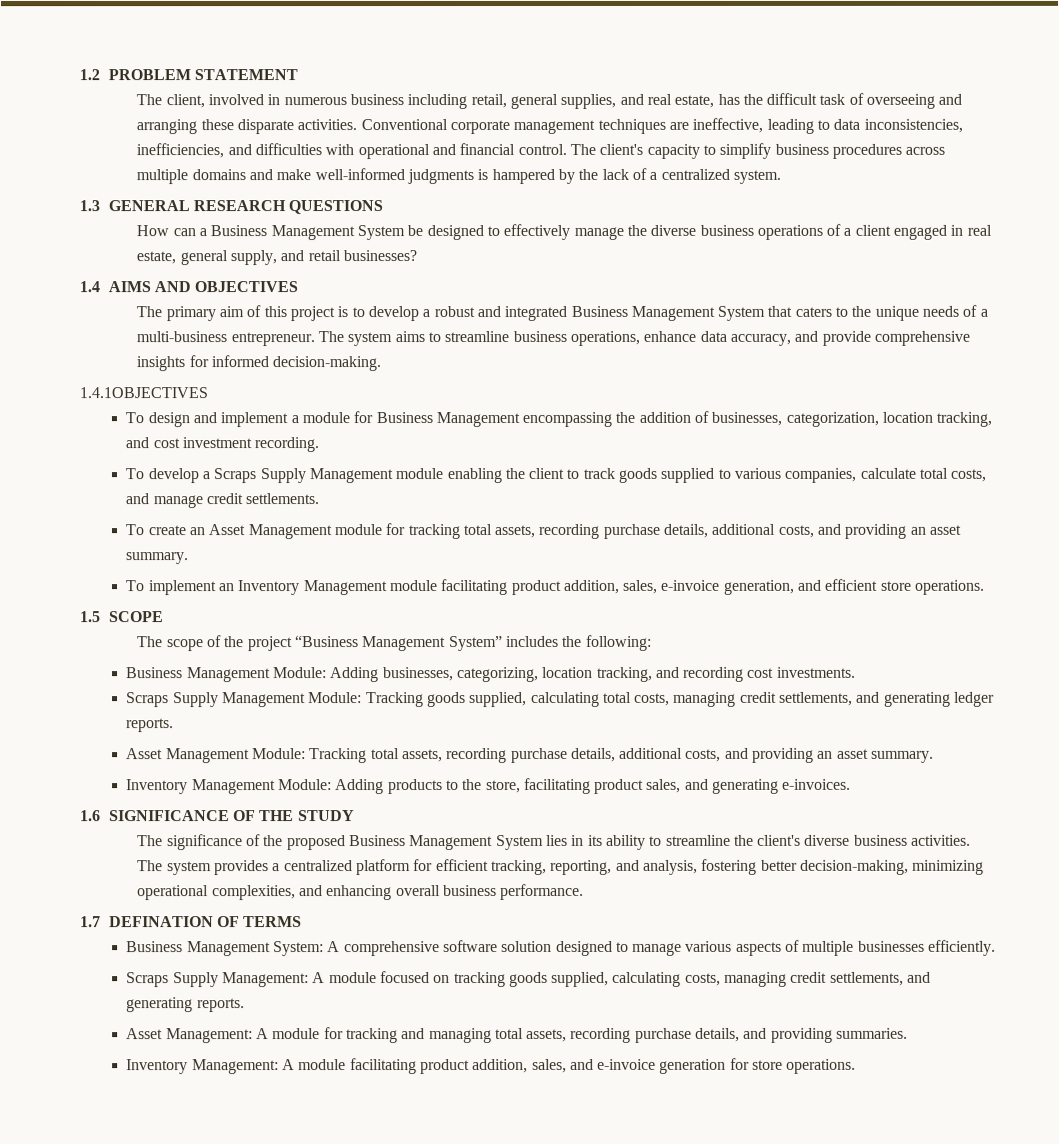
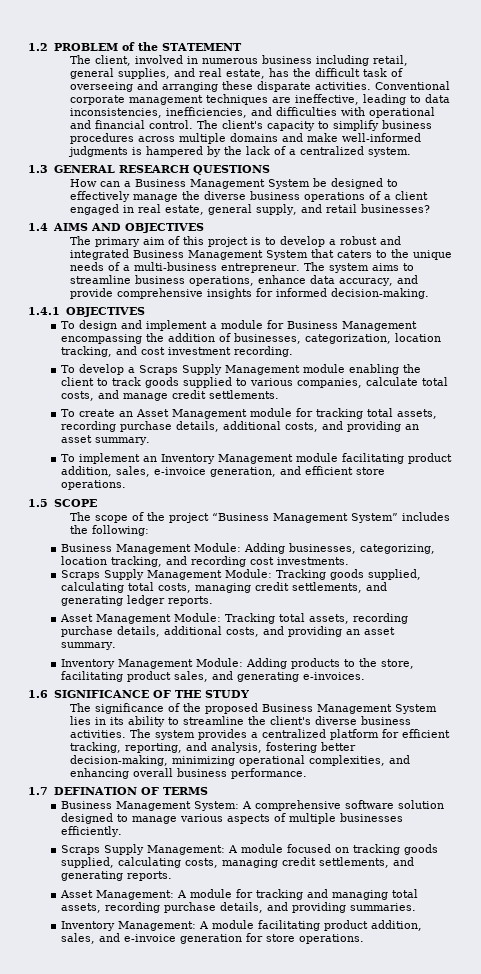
(191, 75) none -> [121,42,158,51] of the
[79,387,208,399] 1.4.1OBJECTIVES -> [28,307,145,317] 1.4.1 OBJECTIVES

